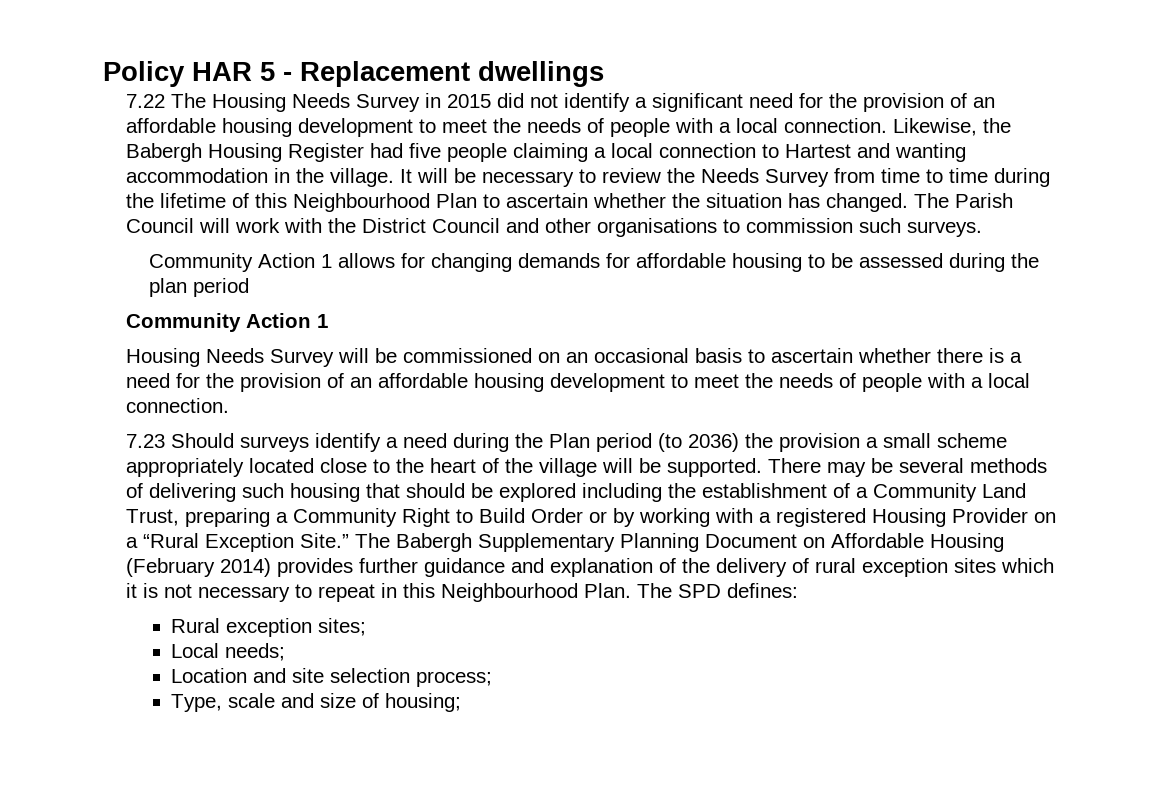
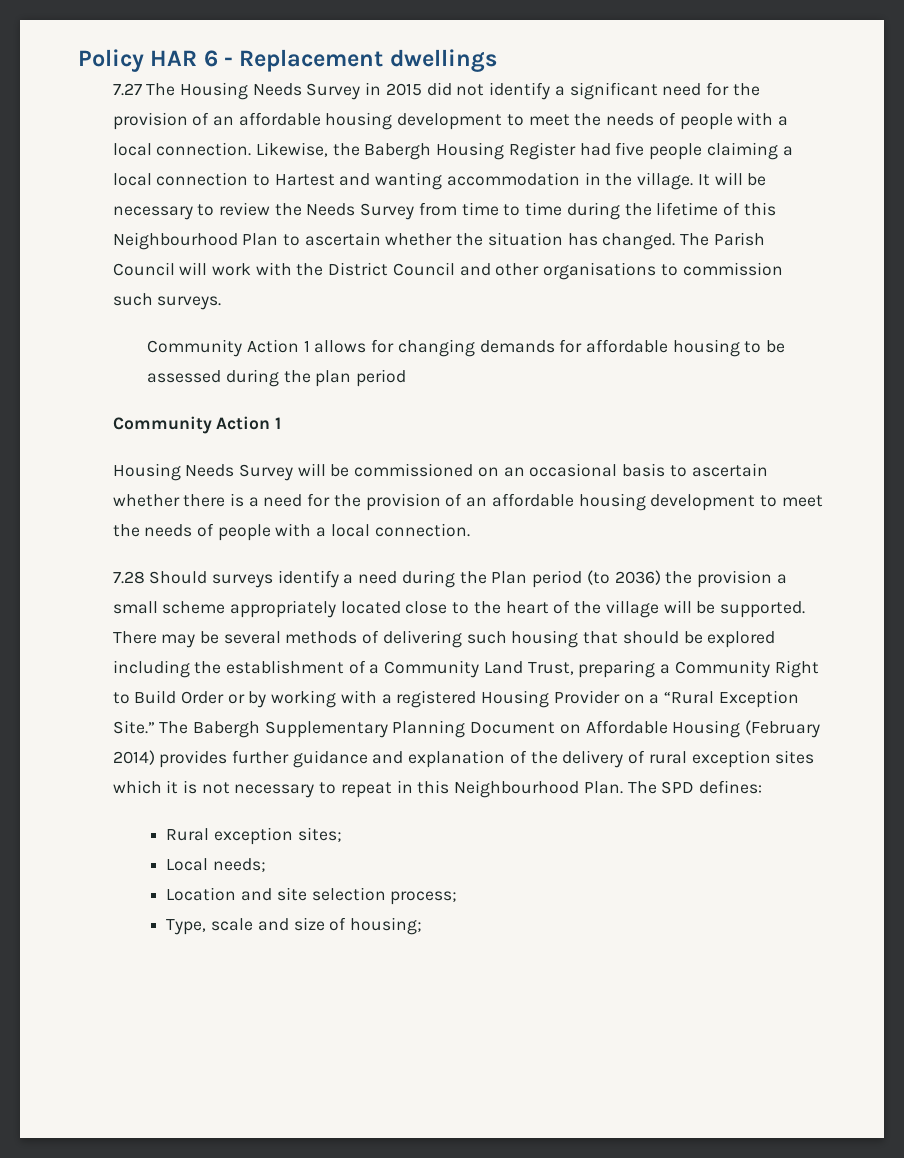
[260,62,275,81] 5 -> [203,50,218,67] 6
[125,94,165,108] 7.22 -> [112,83,142,96] 7.27
[125,434,165,448] 7.23 -> [112,571,145,584] 7.28

